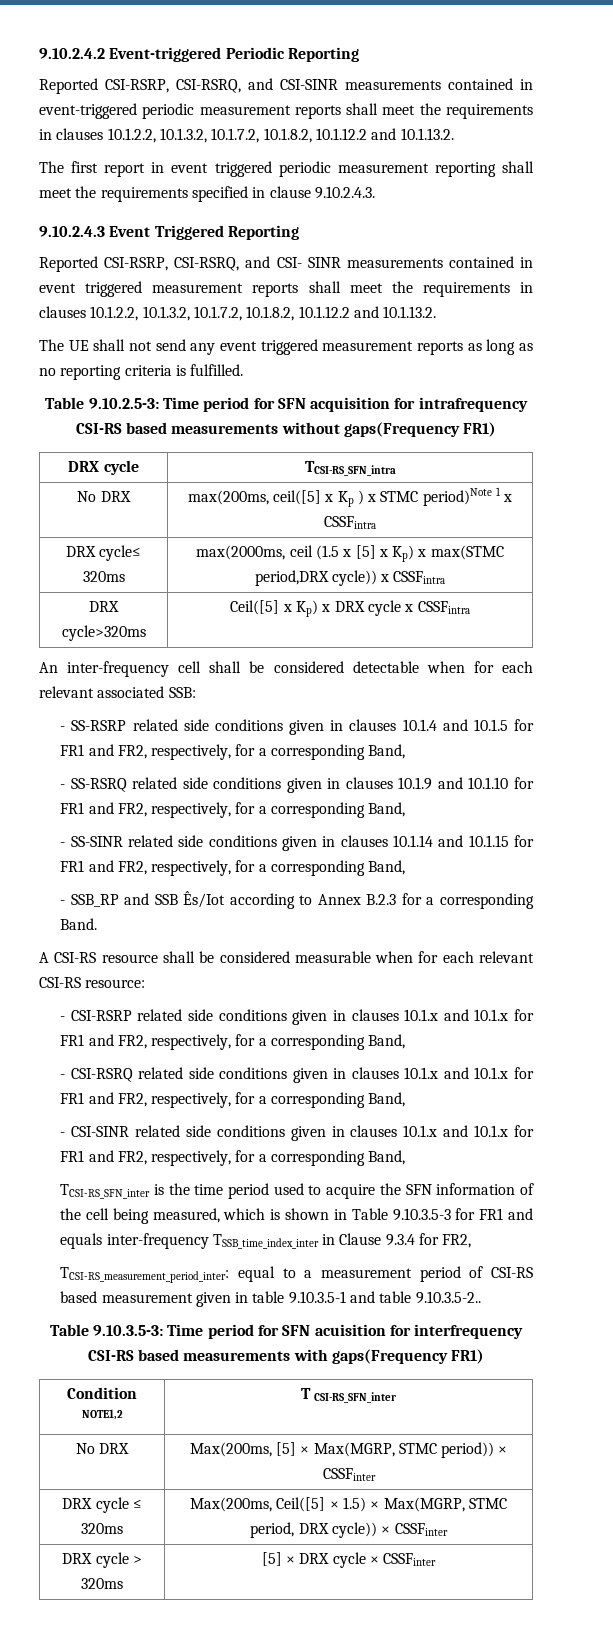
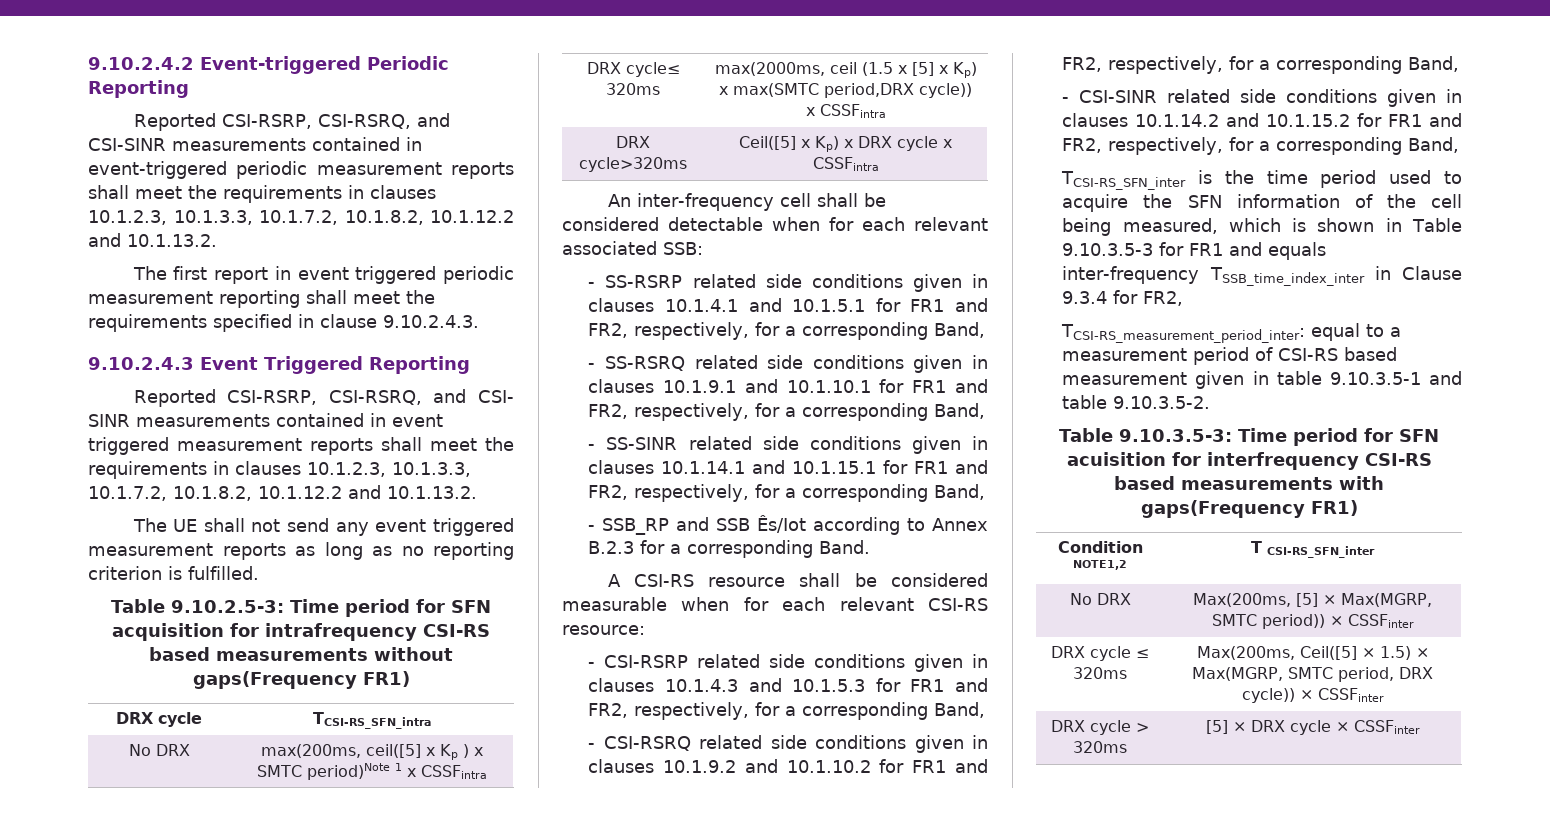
[107,128,207,143] 10.1.2.2, 10.1.3.2, -> [88,210,253,225] 10.1.2.3, 10.1.3.3,
[90,306,190,321] 10.1.2.2, 10.1.3.2, -> [307,462,471,477] 10.1.2.3, 10.1.3.3,
[124,365,172,376] criteria -> [88,566,162,580] criterion
[380,491,419,502] STMC -> [256,765,302,777] SMTC
[430,545,504,560] max(STMC -> [733,83,820,97] max(SMTC
[402,719,508,731] 10.1.4 and 10.1.5 -> [664,298,866,312] 10.1.4.1 and 10.1.5.1
[398,777,509,790] 10.1.9 and 10.1.10 -> [663,379,871,393] 10.1.9.1 and 10.1.10.1
[392,835,509,847] 10.1.14 and 10.1.15 -> [661,460,877,474] 10.1.14.1 and 10.1.15.1
[404,1009,509,1021] 10.1.x and 10.1.x -> [664,678,866,692] 10.1.4.3 and 10.1.5.3
[404,1067,509,1079] 10.1.x and 10.1.x -> [663,759,871,773] 10.1.9.2 and 10.1.10.2
[403,1125,509,1137] 10.1.x and 10.1.x -> [1135,113,1351,127] 10.1.14.2 and 10.1.15.2
[415,1291,481,1304] 9.10.3.5-2.. -> [1113,396,1211,409] 9.10.3.5-2.
[398,1443,437,1454] STMC -> [1211,614,1257,626] SMTC
[468,1498,507,1509] STMC -> [1288,667,1334,679] SMTC

